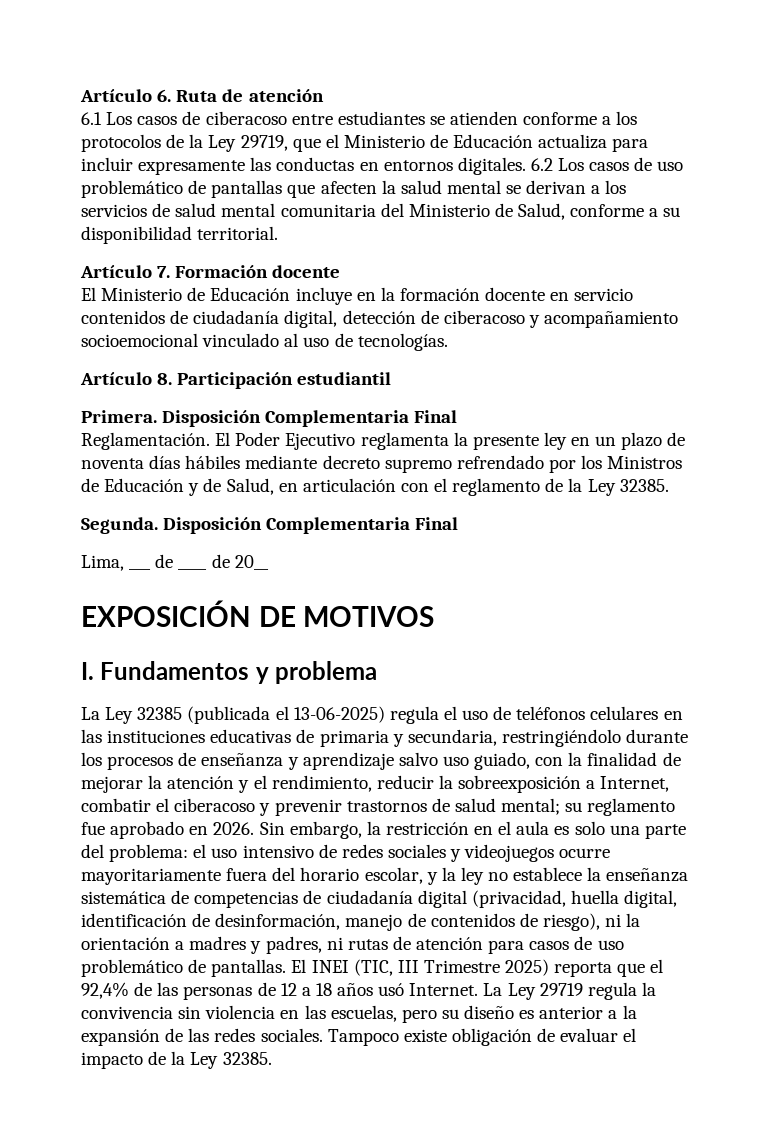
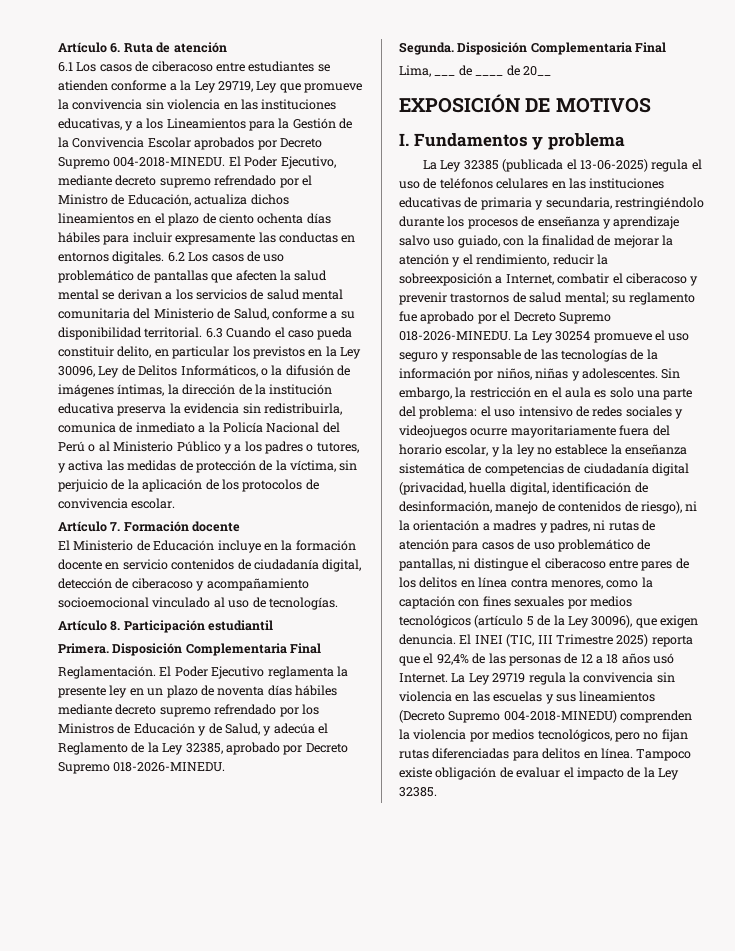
[616,111,638,125] [81,134,608,152] los protocolos de la Ley 29719, que el Ministerio de Educación actualiza -> [180,80,362,93] [58,99,337,110] [58,118,352,131] [58,137,322,150] [58,156,336,169] [58,175,312,188] [58,194,289,206] [58,213,331,226] [58,232,100,243] la Ley 29719, Ley que promueve la convivencia sin violencia en las instituciones educativas, y a los Lineamientos para la Gestión de la Convivencia Escolar aprobados por Decreto Supremo 004-2018-MINEDU. El Poder Ejecutivo, mediante decreto supremo refrendado por el Ministro de Educación, actualiza dichos lineamientos en el plazo de ciento ochenta días hábiles
(279, 233) none -> [205,327,353,340] [58,346,361,359] [58,365,350,378] [58,384,333,397] [58,403,342,416] [58,422,340,433] [58,441,359,454] [58,460,358,473] [58,479,319,492] [58,498,176,509] 6.3 Cuando el caso pueda constituir delito, en particular los previstos en la Ley 30096, Ley de Delitos Informáticos, o la difusión de imágenes íntimas, la dirección de la institución educativa preserva la evidencia sin redistribuirla, comunica de inmediato a la Policía Nacional del Perú o al Ministerio Público y a los padres o tutores, y activa las medidas de protección de la víctima, sin perjuicio de la aplicación de los protocolos de convivencia escolar.
[278,478,669,496] en articulación con el reglamento de la Ley 32385. -> [263,723,328,736] [58,742,348,755] [58,762,226,774] y adecúa el Reglamento de la Ley 32385, aprobado por Decreto Supremo 018-2026-MINEDU.
[189,822,255,835] en 2026. -> [477,311,611,324] [399,330,690,343] [399,349,658,362] [399,368,658,381] por el Decreto Supremo 018-2026-MINEDU. La Ley 30254 promueve el uso seguro y responsable de las tecnologías de la información por niños, niñas y adolescentes.
[211,959,287,977] pantallas. -> [399,558,689,571] [399,577,653,589] [399,596,632,609] [399,615,698,628] [399,634,456,645] pantallas, ni distingue el ciberacoso entre pares de los delitos en línea contra menores, como la captación con fines sexuales por medios tecnológicos (artículo 5 de la Ley 30096), que exigen denuncia.
[330,1005,637,1023] [81,1028,323,1046] escuelas, pero su diseño es anterior a la expansión de las redes sociales. -> [493,691,656,704] [399,710,693,723] [399,729,688,742] [399,748,633,761] escuelas y sus lineamientos (Decreto Supremo 004-2018-MINEDU) comprenden la violencia por medios tecnológicos, pero no fijan rutas diferenciadas para delitos en línea.

